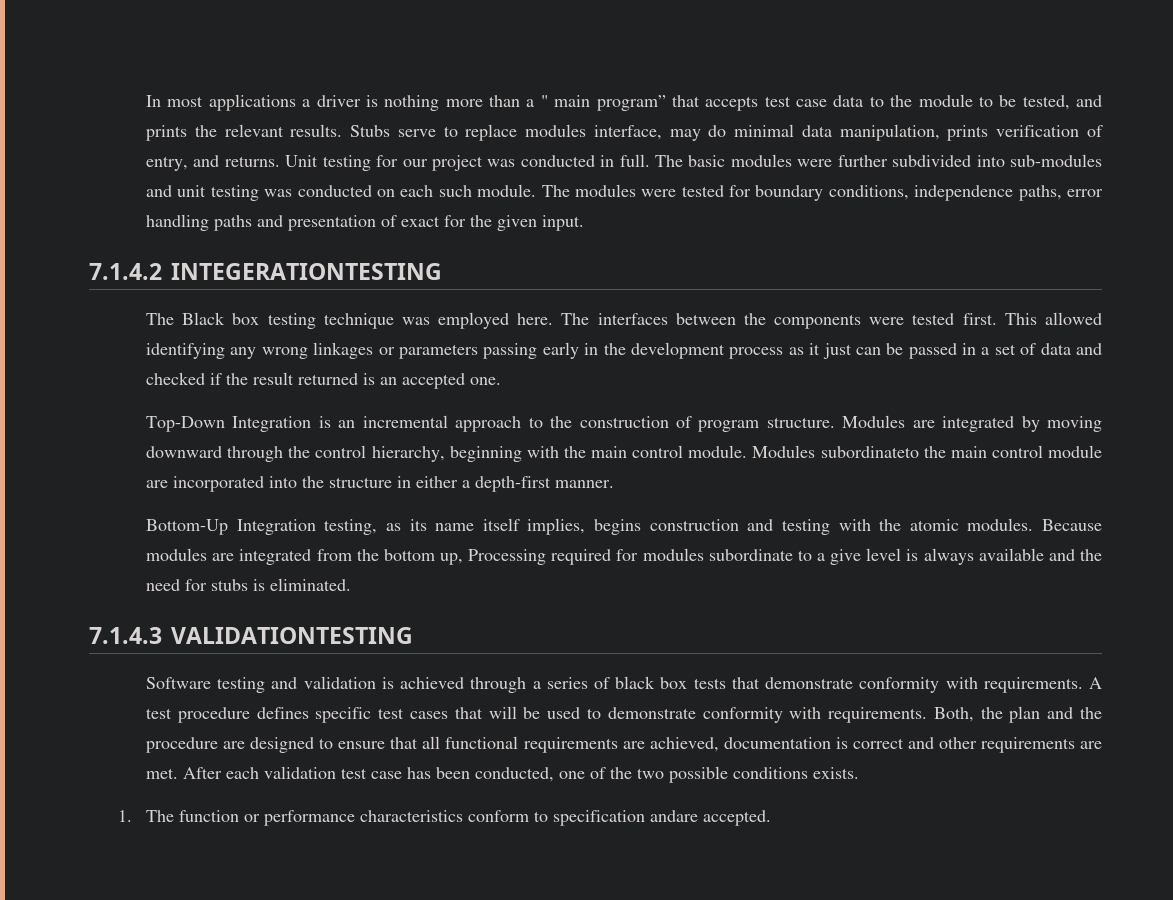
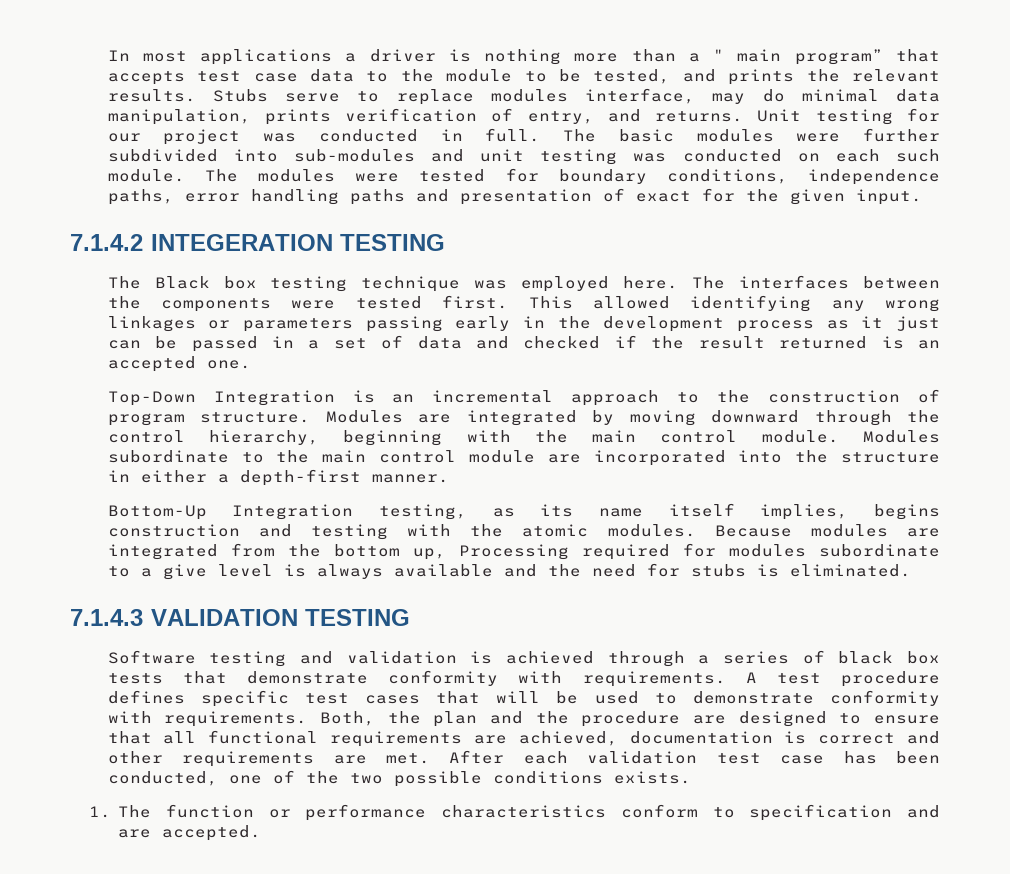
[171,263,442,280] INTEGERATIONTESTING -> [150,234,445,251] INTEGERATION TESTING
[820,446,919,458] subordinateto -> [107,450,264,463] subordinate to
[171,627,413,644] VALIDATIONTESTING -> [150,609,410,626] VALIDATION TESTING
[650,810,699,822] andare -> [907,805,940,818] [118,829,152,838] and are

